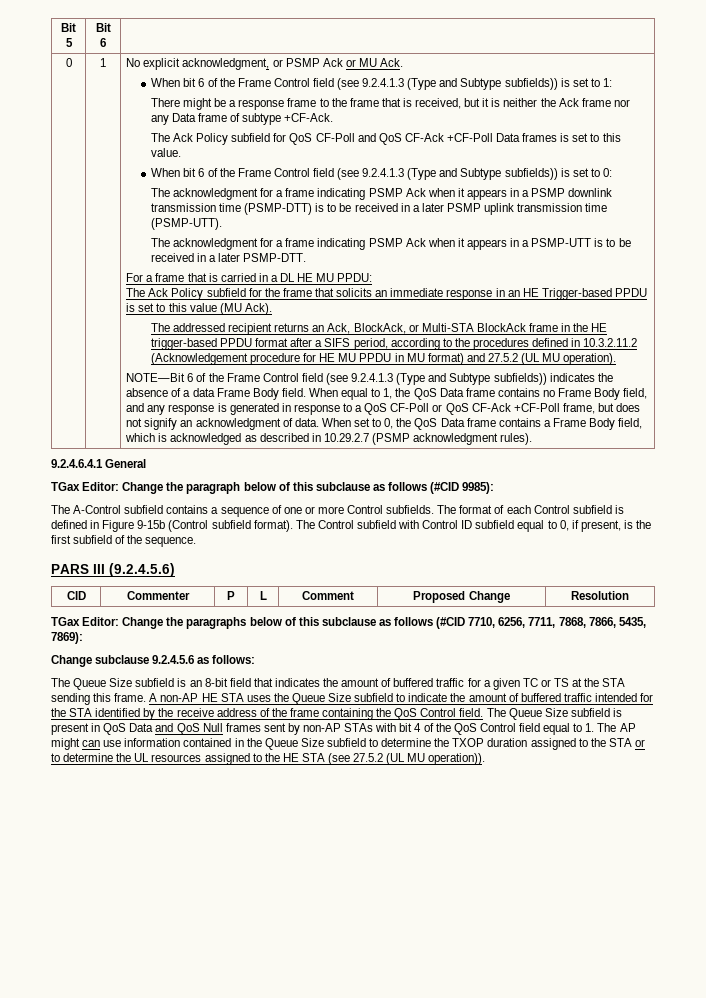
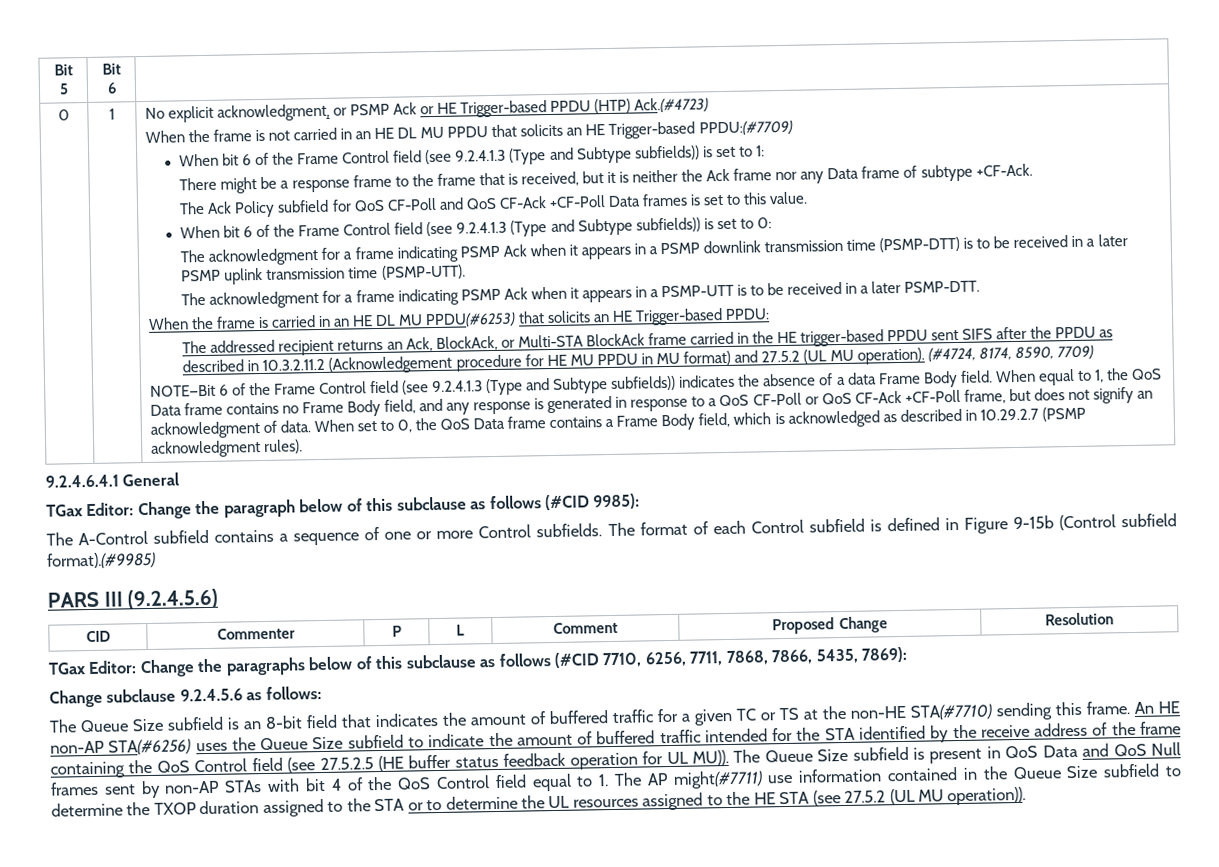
[358,58,404,67] MU Ack. -> [437,97,710,118] [144,119,793,143] HE Trigger-based PPDU (HTP) Ack.(#4723) // When the frame is not carried in an HE DL MU PPDU that solicits an HE Trigger-based PPDU:(#7709)
[126,273,373,282] [126,288,647,300] [126,303,272,315] For a frame that is carried in a DL HE MU PPDU: // The Ack Policy subfield for the frame that solicits an immediate response in an HE Trigger-based PPDU is set to this value (MU Ack). -> [147,308,771,330] When the frame is carried in an HE DL MU PPDU(#6253) that solicits an HE Trigger-based PPDU:
(558, 327) none -> [689,331,734,345] carried
[255,338,569,350] format after a SIFS period, according to the procedures defined -> [931,326,1114,341] [182,359,245,373] sent SIFS after the PPDU as described
(617, 359) none -> [928,344,1095,363] (#4724, 8174, 8590, 7709)
[253,520,652,532] [51,535,197,547] format). The Control subfield with Control ID subfield equal to 0, if present, is the first subfield of the sequence. -> [46,551,156,570] format).(#9985)
[602,678,626,687] STA -> [850,703,992,721] non-HE STA(#7710)
[149,693,244,702] A non-AP HE STA -> [1133,701,1181,714] [50,738,192,756] An HE non-AP STA(#6256)
[459,708,484,717] field. -> [251,749,729,773] field (see 27.5.2.5 (HE buffer status feedback operation for UL MU)).
[51,738,101,750] might can -> [672,770,763,789] might(#7711)

